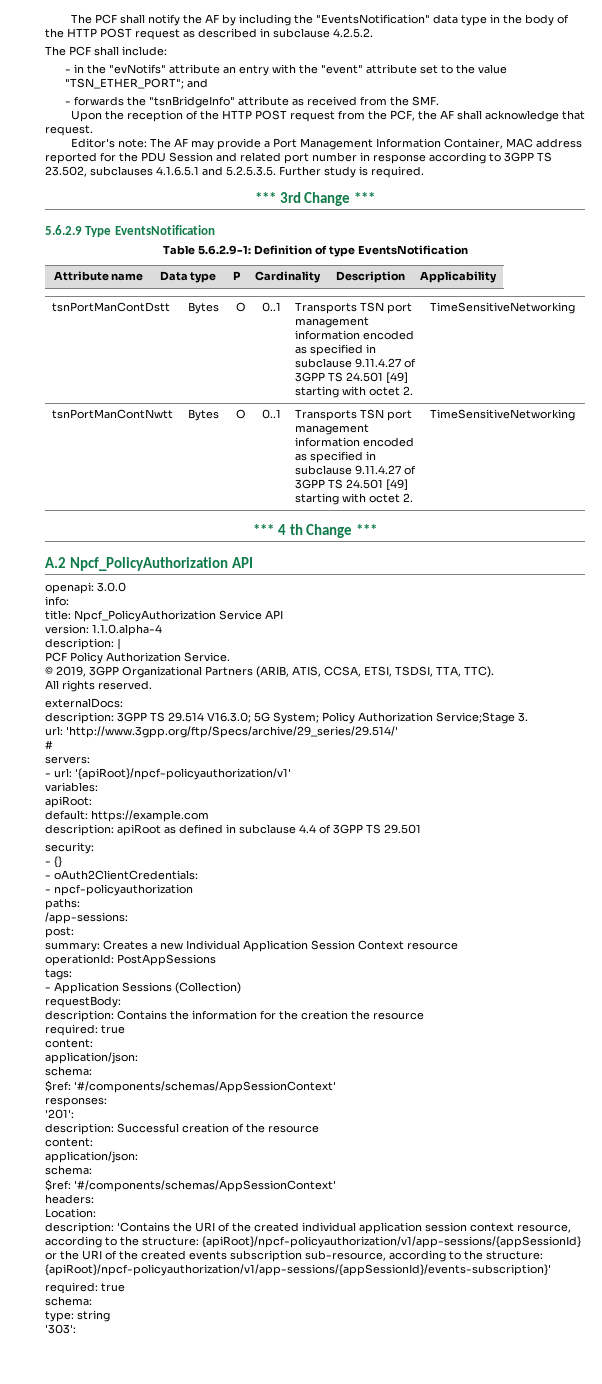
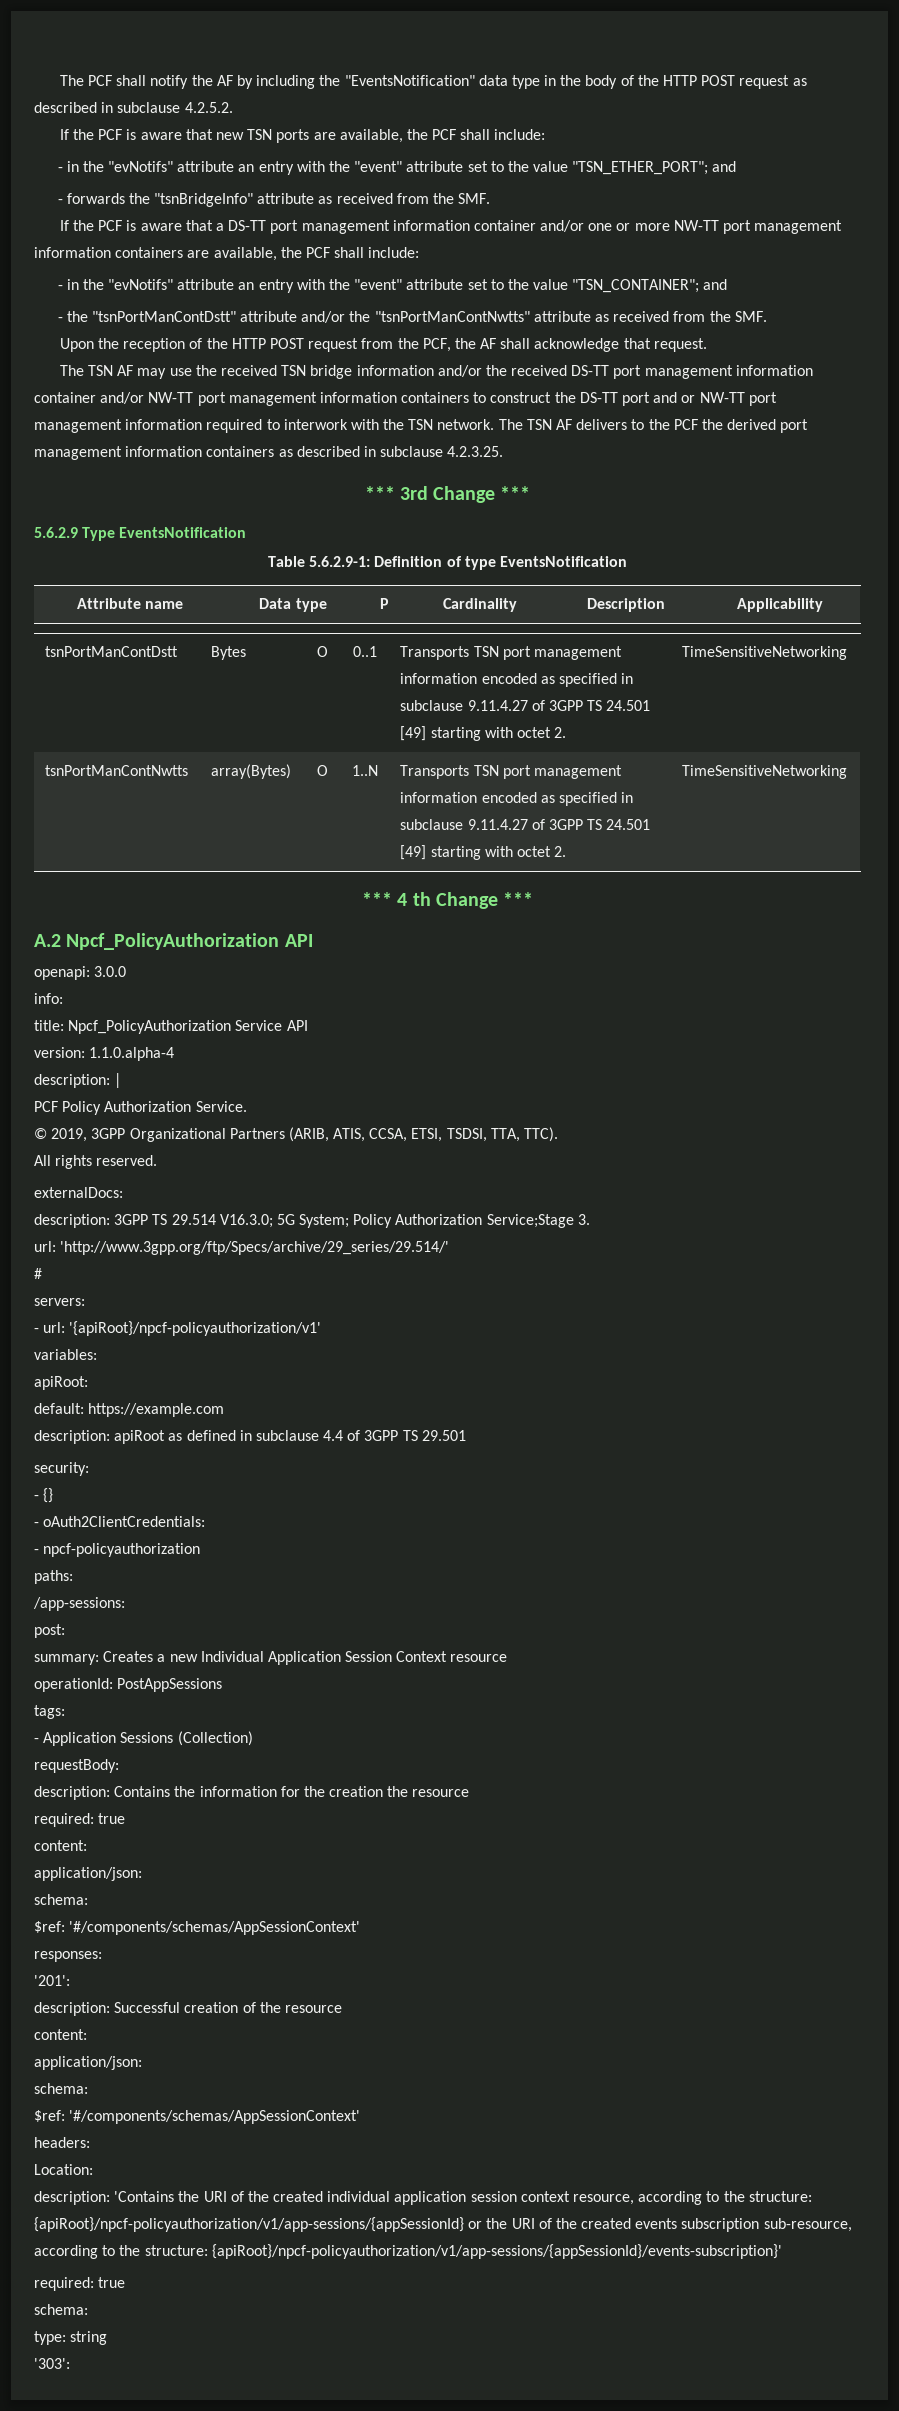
[45,46,66,56] The -> [59,129,428,143] If the PCF is aware that new TSN ports are available, the
(440, 101) none -> [59,220,843,234] [34,247,420,261] [57,279,728,293] [57,311,767,323] // If the PCF is aware that a DS-TT port management information container and/or one or more NW-TT port management information containers are available, the PCF shall include: // - in the "evNotifs" attribute an entry with the "event" attribute set to the value "TSN_CONTAINER"; and // - the "tsnPortManContDstt" attribute and/or the "tsnPortManContNwtts" attribute as received from the SMF.
[70,138,582,150] [45,152,552,164] [45,166,424,178] Editor's note: The AF may provide a Port Management Information Container, MAC address reported for the PDU Session and related port number in response according to 3GPP TS 23.502, subclauses 4.1.6.5.1 and 5.2.5.3.5. Further study is required. -> [59,365,813,379] [34,392,777,406] [34,419,809,433] [34,446,504,460] The TSN AF may use the received TSN bridge information and/or the received DS-TT port management information container and/or NW-TT port management information containers to construct the DS-TT port and or NW-TT port management information required to interwork with the TSN network. The TSN AF delivers to the PCF the derived port management information containers as described in subclause 4.2.3.25.
[52,409,174,419] [188,409,220,421] [236,409,246,419] [261,409,281,419] tsnPortManContNwtt | Bytes | O | 0..1 -> [45,765,189,776] [211,764,292,779] [316,765,328,776] [351,765,378,776] tsnPortManContNwtts | array(Bytes) | O | 1..N

